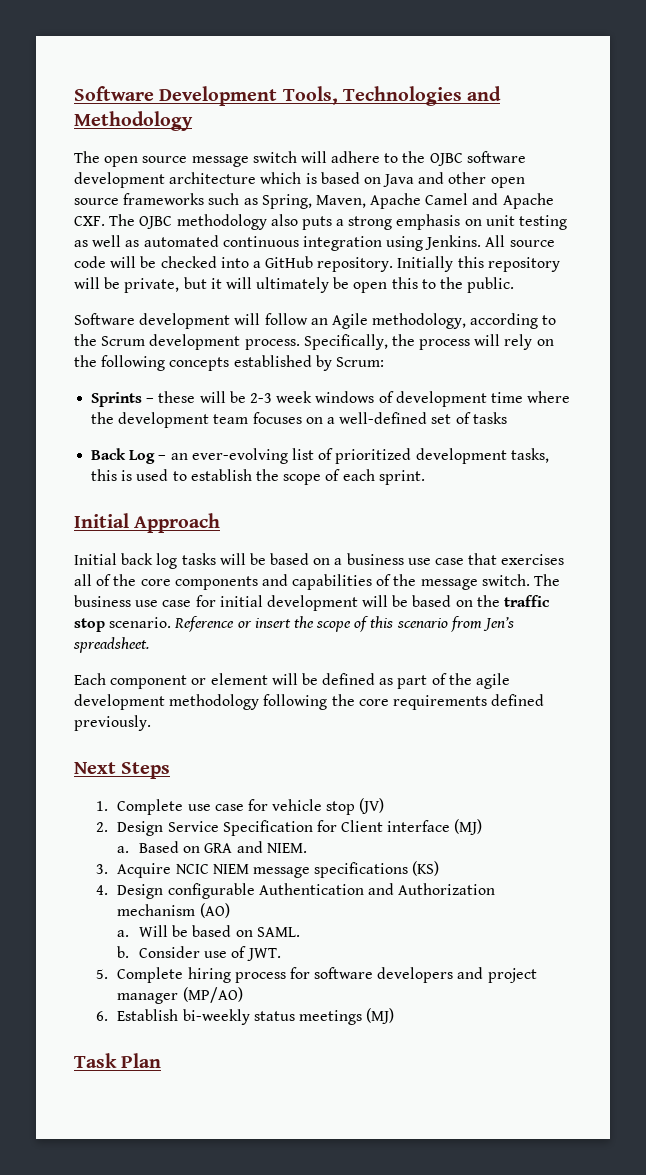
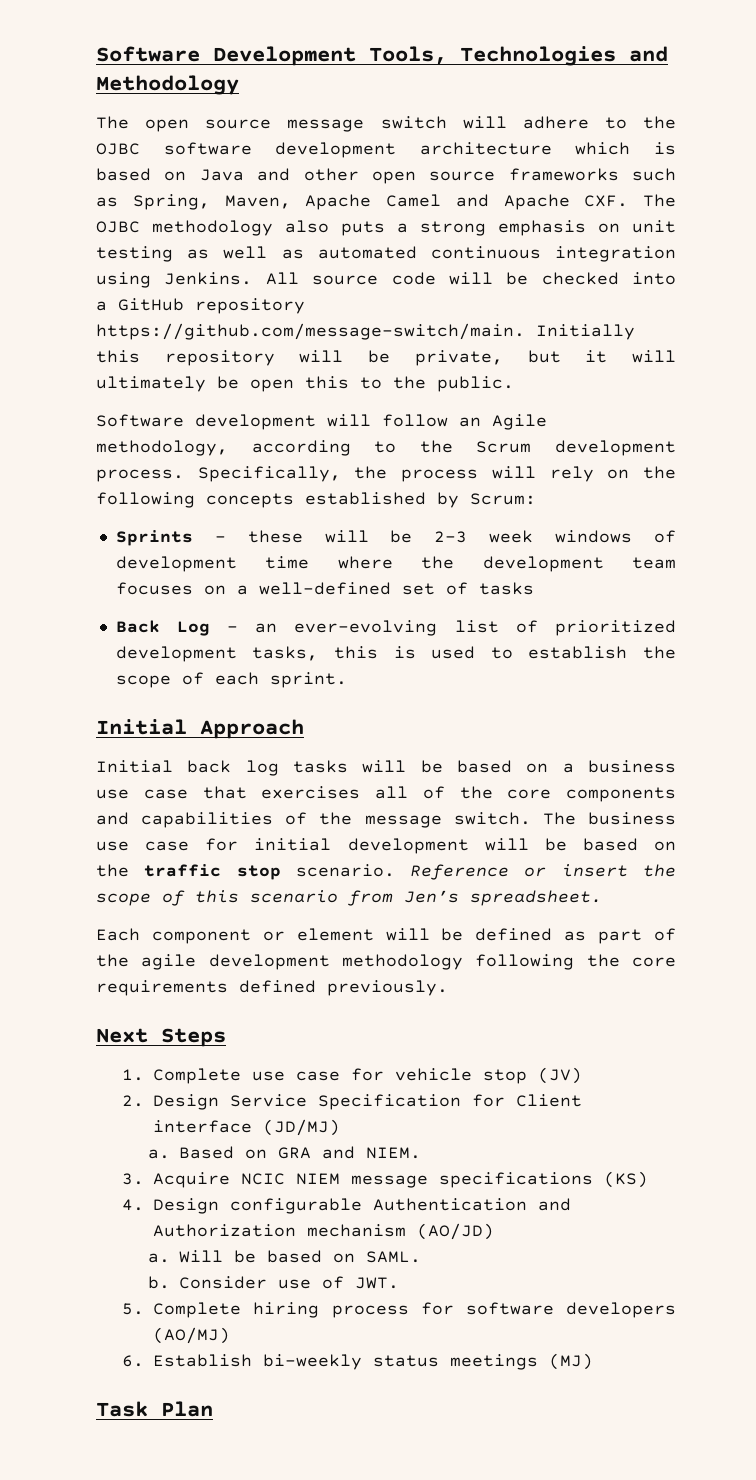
[317,257,394,272] repository. -> [195,298,305,314] [96,323,525,340] repository https://github.com/message-switch/main.
[454,819,483,835] (MJ) -> [263,1119,341,1136] (JD/MJ)
[199,903,230,918] (AO) -> [417,1223,495,1240] (AO/JD)
[457,967,537,983] [117,987,243,1004] and project manager (MP/AO) -> [153,1327,231,1344] (AO/MJ)

